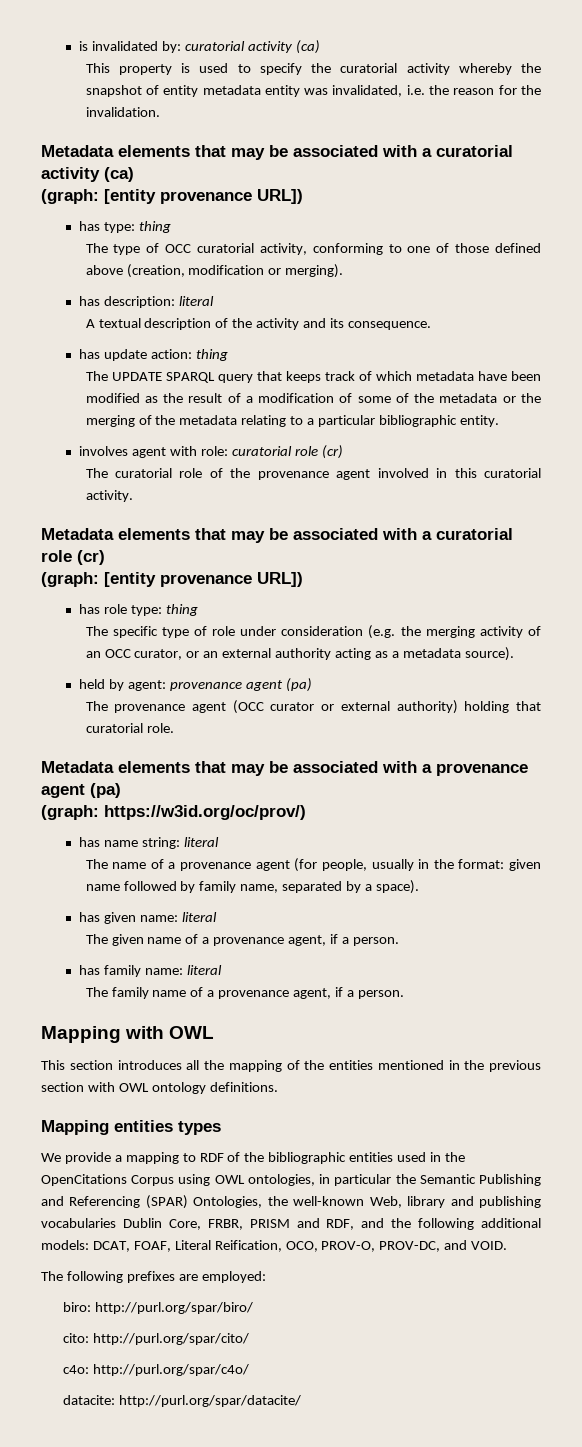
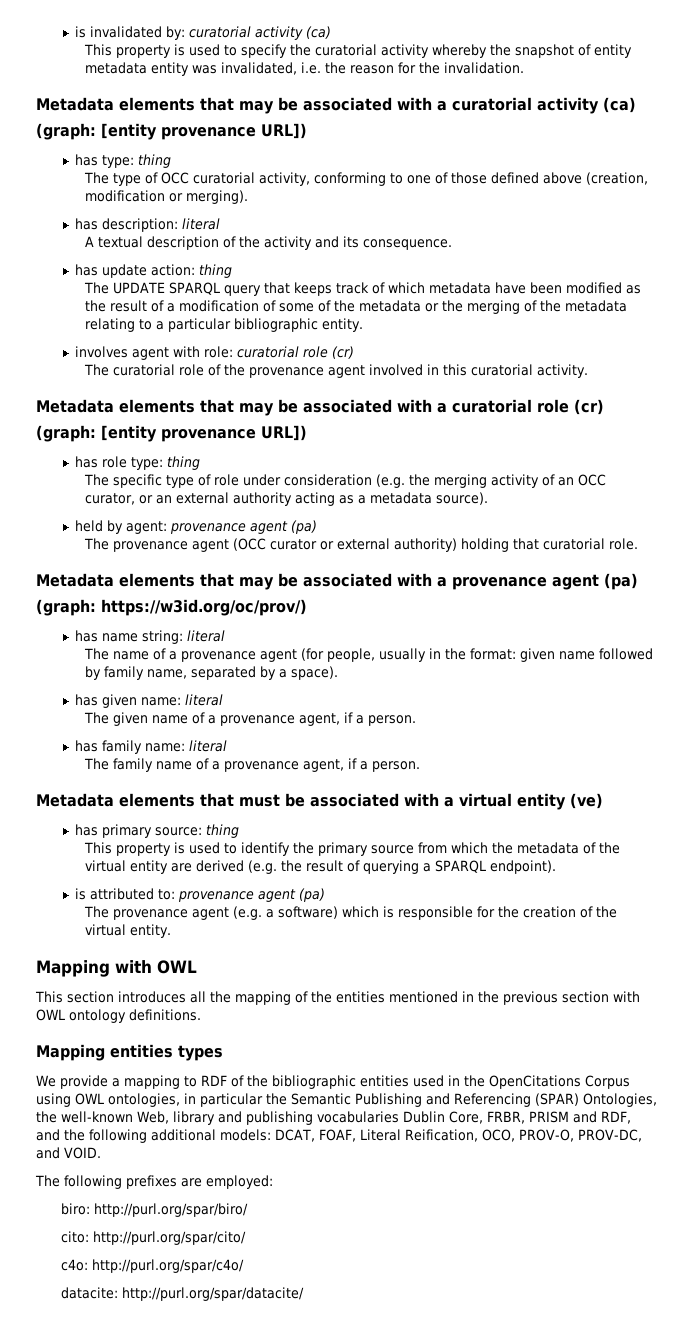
(404, 994) none -> [36,793,603,810] [75,824,240,838] [84,842,621,856] [85,860,557,874] [75,888,326,902] [84,906,618,920] [85,924,172,938] // Metadata elements that must be associated with a virtual entity (ve) // has primary source: thing // This property is used to identify the primary source from which the metadata of the virtual entity are derived (e.g. the result of querying a SPARQL endpoint). // is attributed to: provenance agent (pa) // The provenance agent (e.g. a software) which is responsible for the creation of the virtual entity.

